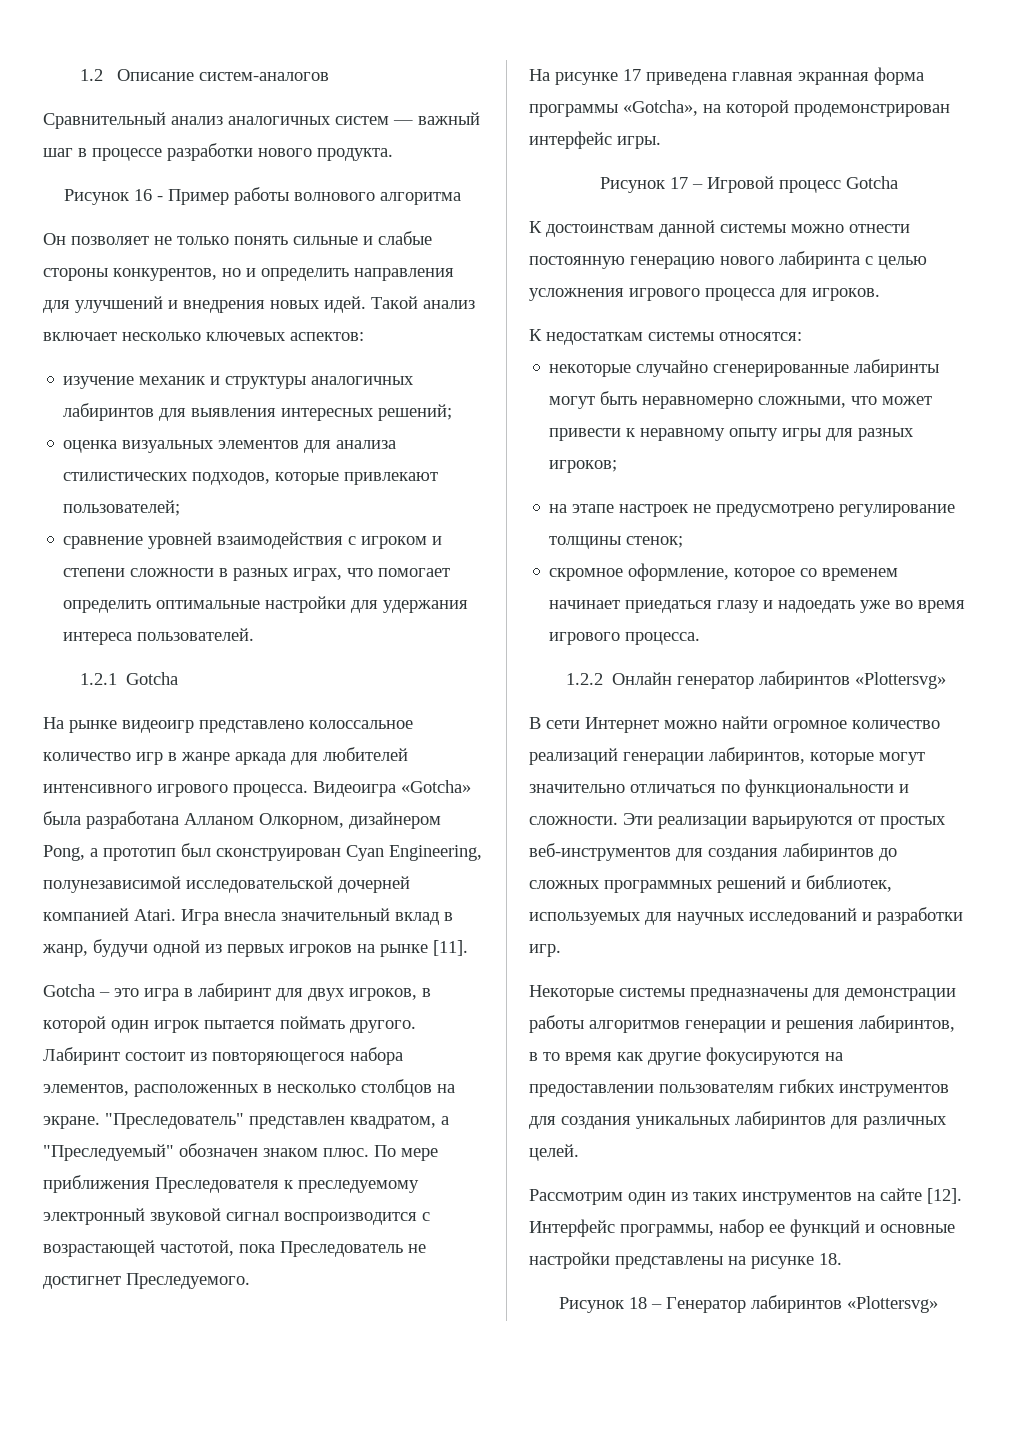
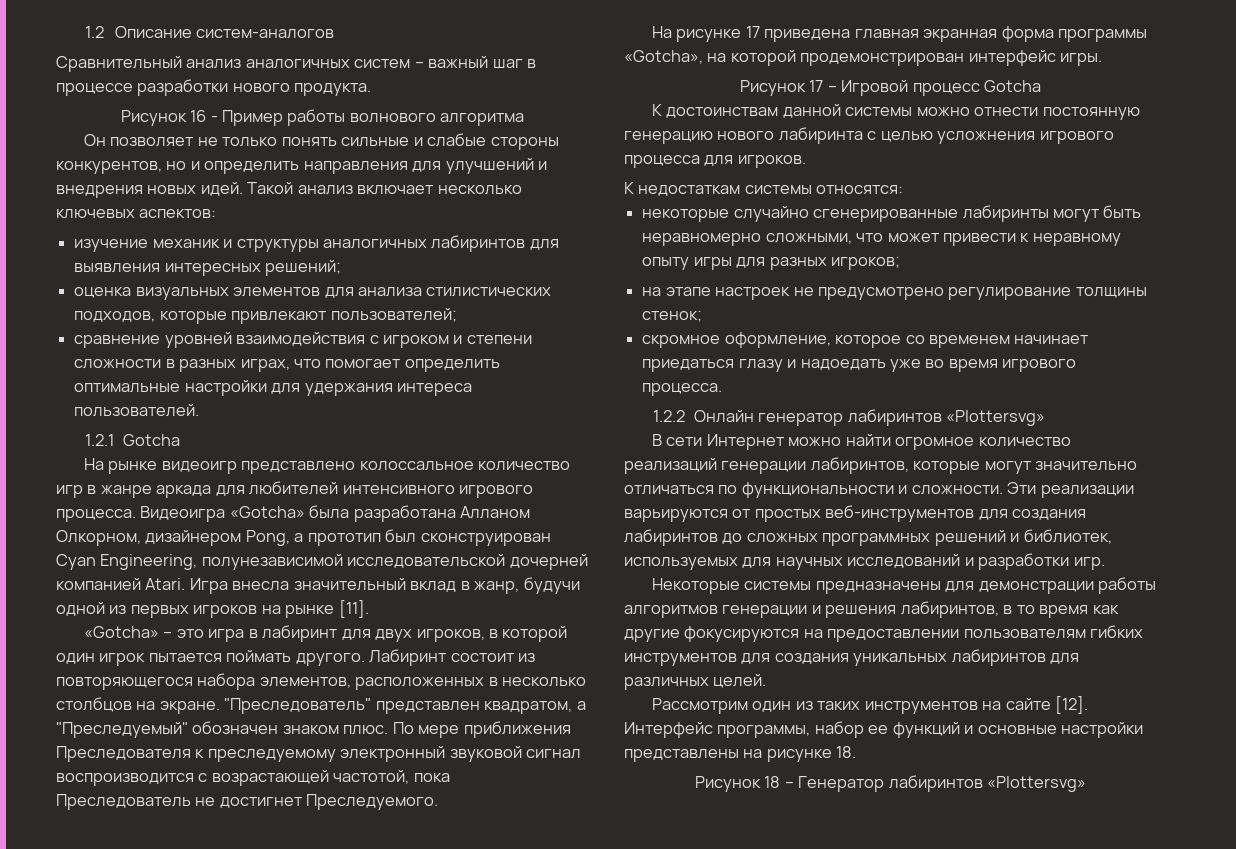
[393,120,413,125] — -> [414,62,424,68] –
[43,984,95,997] Gotcha -> [83,626,159,638] «Gotcha»

